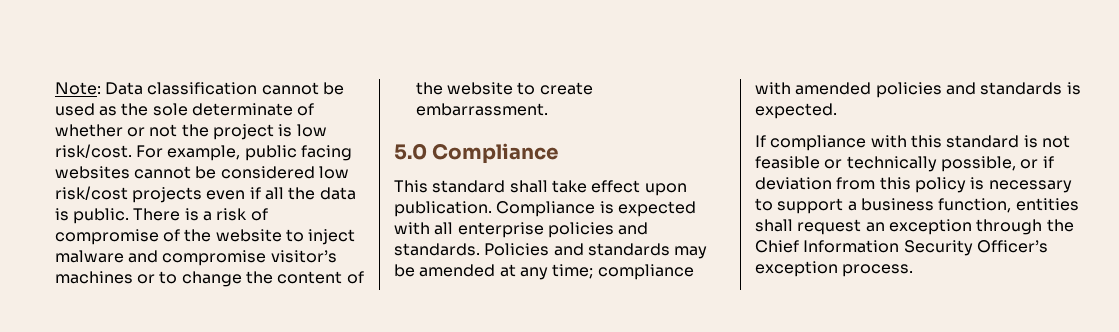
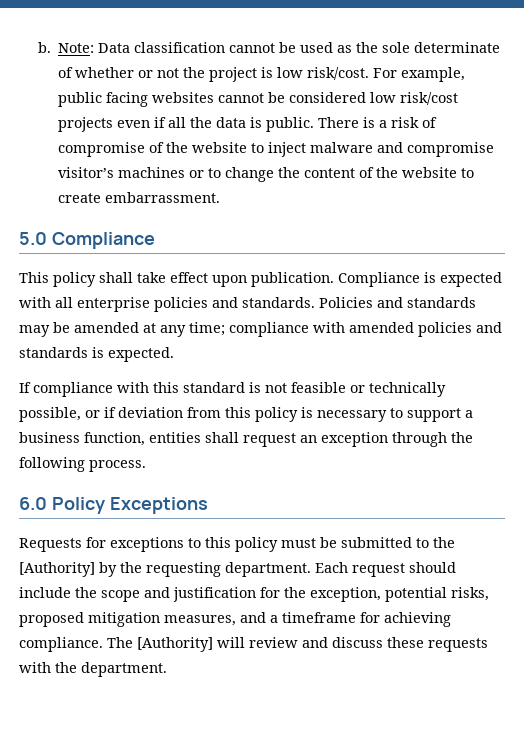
(54, 88) none -> [37,42,51,53] b.
[432,180,506,193] standard -> [53,272,96,287] policy
[755,240,1048,256] [755,261,914,277] Chief Information Security Officer’s exception process. -> [19,457,146,472] [19,497,208,514] [19,537,455,552] [19,562,456,577] [19,587,489,602] [19,612,451,627] [19,637,488,652] [19,662,167,677] following process. // 6.0 Policy Exceptions // Requests for exceptions to this policy must be submitted to the [Authority] by the requesting department. Each request should include the scope and justification for the exception, potential risks, proposed mitigation measures, and a timeframe for achieving compliance. The [Authority] will review and discuss these requests with the department.

